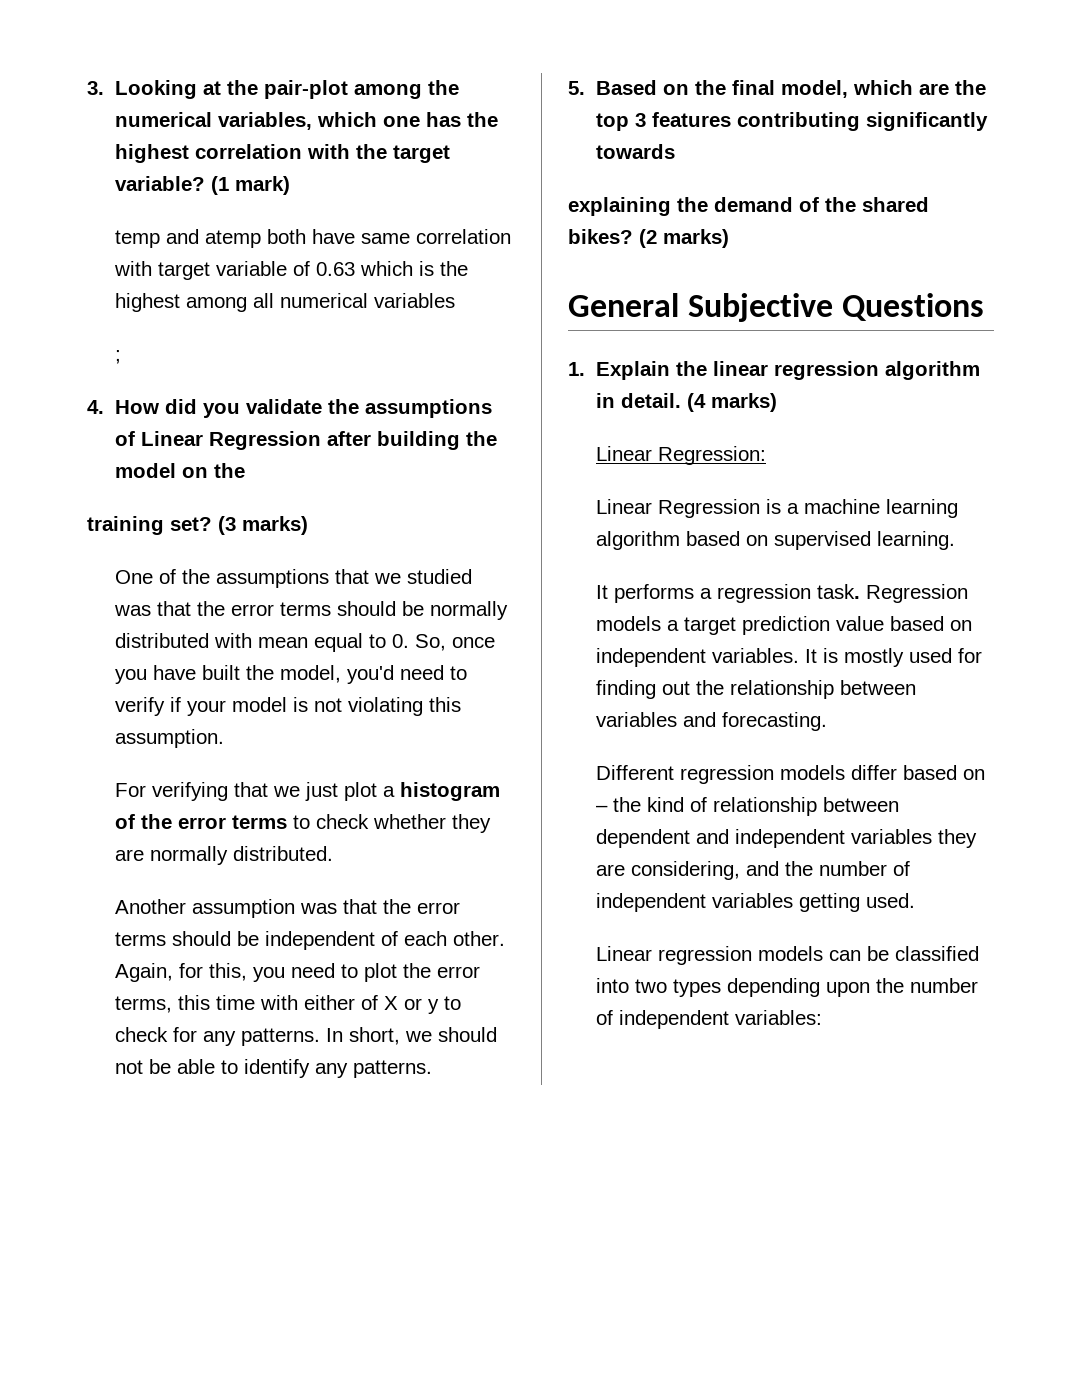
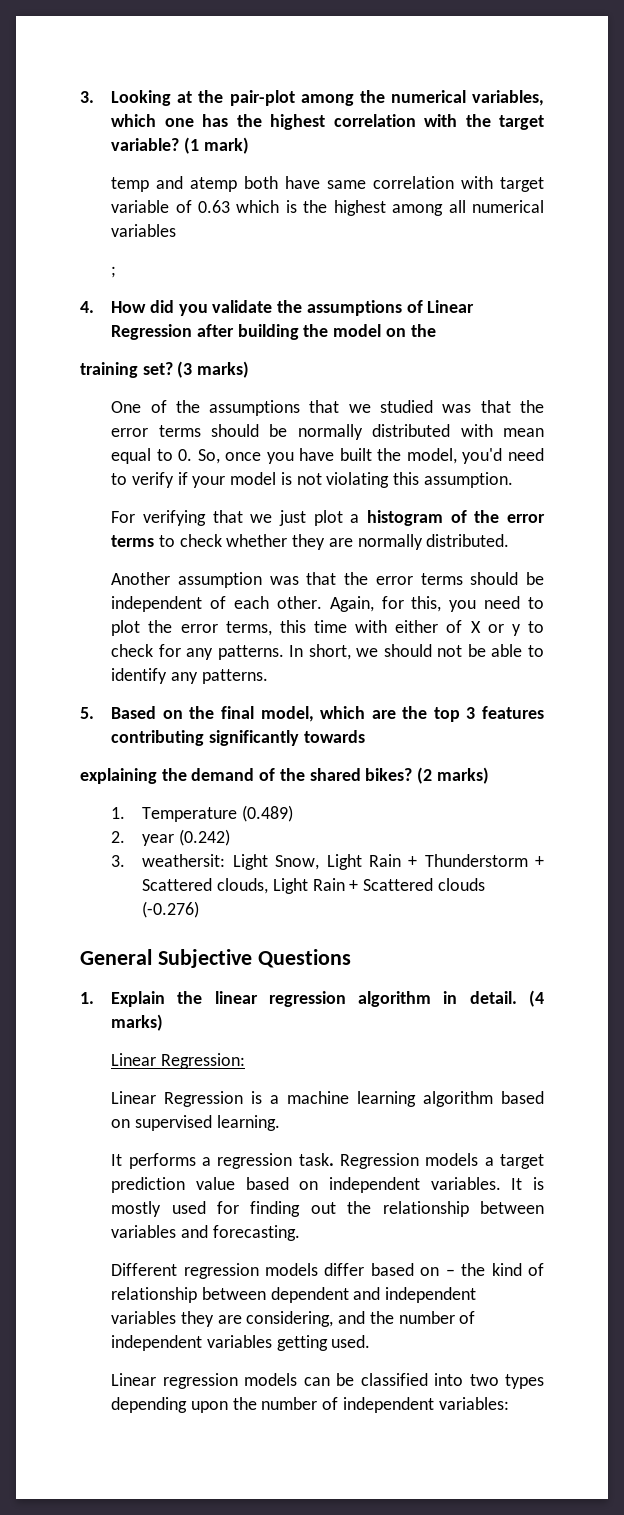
(729, 238) none -> [111,805,294,822] [111,829,231,846] [111,854,545,870] [142,878,485,894] [142,901,200,918] // 1. Temperature (0.489) // 2. year (0.242) // 3. weathersit: Light Snow, Light Rain + Thunderstorm + Scattered clouds, Light Rain + Scattered clouds (-0.276)

